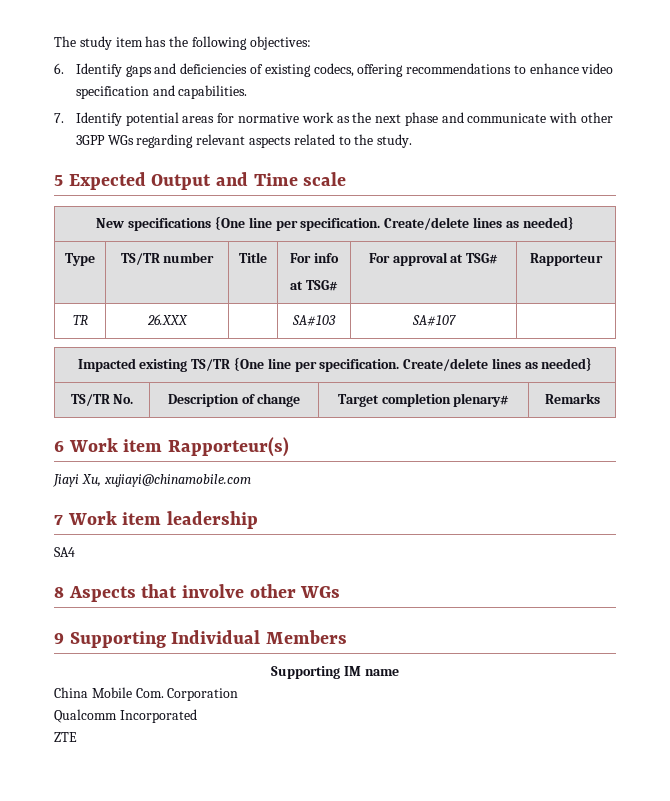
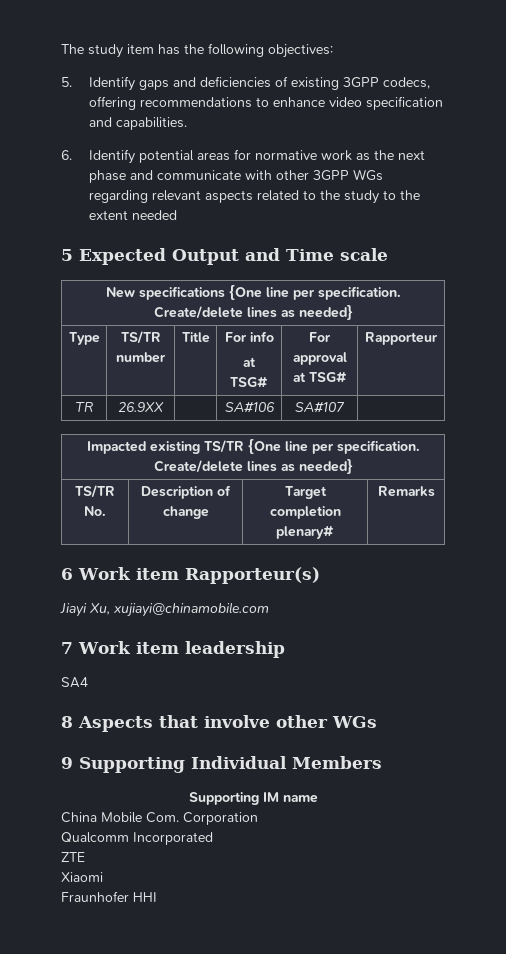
[54,63,64,74] 6. -> [61,77,72,87] 5.
(311, 70) none -> [342,77,379,88] 3GPP
[54,113,64,123] 7. -> [61,150,72,160] 6.
[377,134,413,148] study. -> [343,190,420,204] [88,210,177,220] study to the extent needed
[146,314,188,325] [292,315,336,326] 26.XXX | | SA#103 -> [118,402,164,412] [224,402,275,413] 26.9XX | | SA#106
(77, 737) none -> [61,872,103,882] [61,891,157,902] // Xiaomi // Fraunhofer HHI

